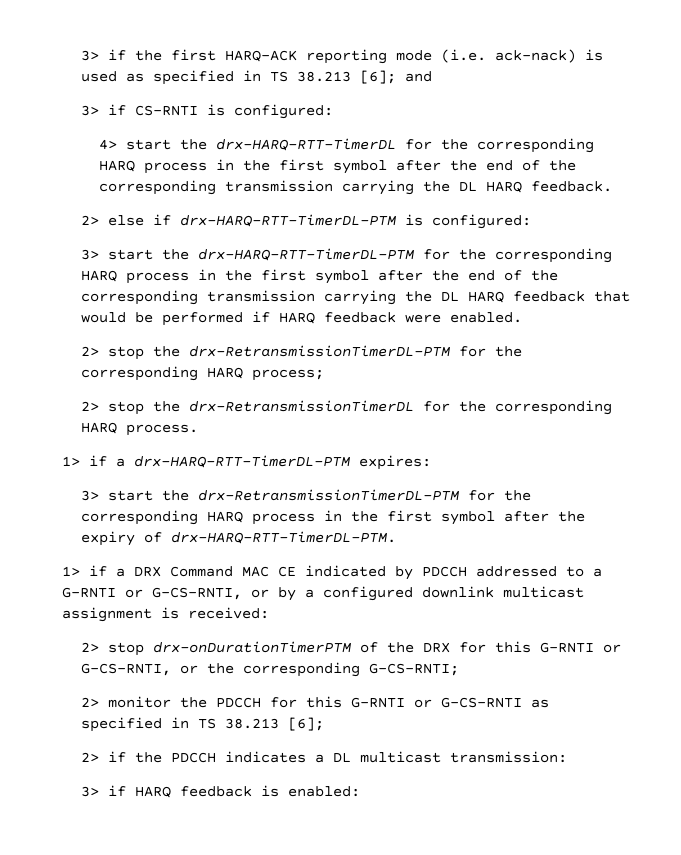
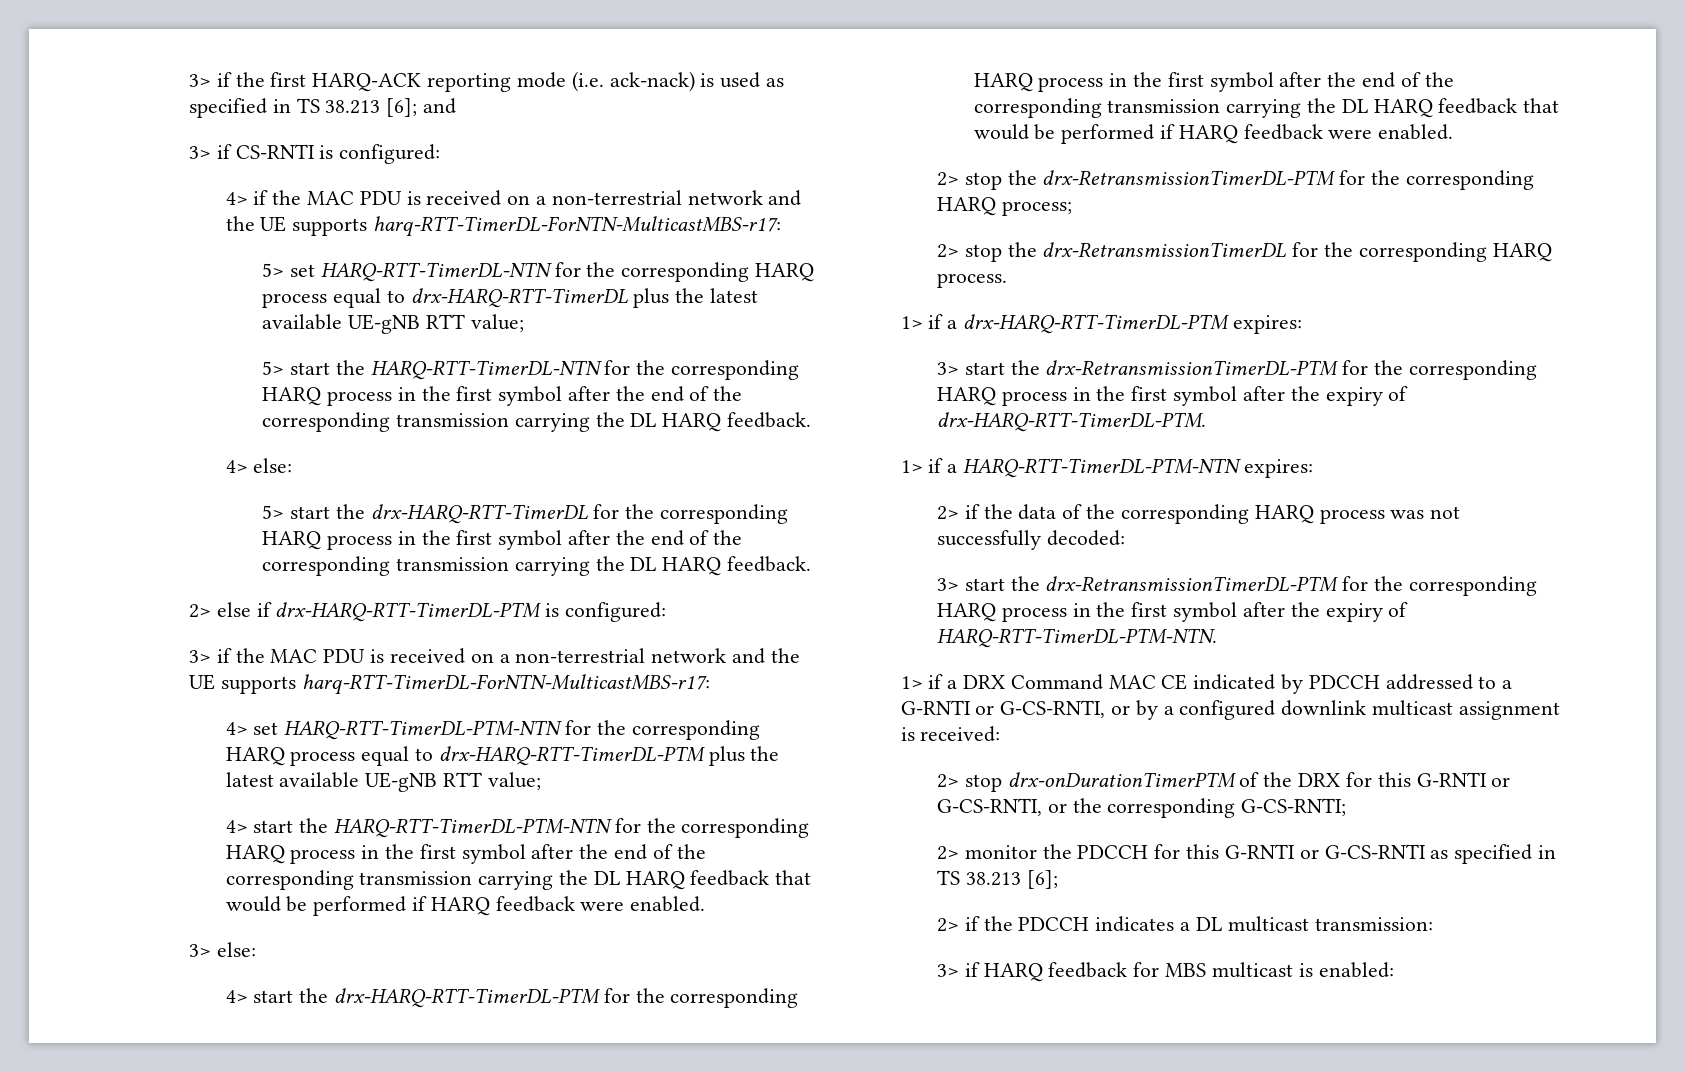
(118, 144) none -> [253,190,802,206] [225,216,782,237] [262,262,814,282] [262,288,758,308] [262,314,524,334] [262,360,799,380] [262,386,743,406] [262,412,811,432] [225,458,293,473] [262,505,285,519] if the MAC PDU is received on a non-terrestrial network and the UE supports harq-RTT-TimerDL-ForNTN-MulticastMBS-r17: // 5> set HARQ-RTT-TimerDL-NTN for the corresponding HARQ process equal to drx-HARQ-RTT-TimerDL plus the latest available UE-gNB RTT value; // 5> start the HARQ-RTT-TimerDL-NTN for the corresponding HARQ process in the first symbol after the end of the corresponding transmission carrying the DL HARQ feedback. // 4> else: // 5>
(99, 254) none -> [216,648,800,664] [189,674,710,695] [225,720,760,740] [225,746,780,766] [225,772,541,792] [225,818,810,838] [225,844,706,864] [225,870,812,890] [225,896,706,916] [189,942,256,957] [225,990,248,1003] if the MAC PDU is received on a non-terrestrial network and the UE supports harq-RTT-TimerDL-ForNTN-MulticastMBS-r17: // 4> set HARQ-RTT-TimerDL-PTM-NTN for the corresponding HARQ process equal to drx-HARQ-RTT-TimerDL-PTM plus the latest available UE-gNB RTT value; // 4> start the HARQ-RTT-TimerDL-PTM-NTN for the corresponding HARQ process in the first symbol after the end of the corresponding transmission carrying the DL HARQ feedback that would be performed if HARQ feedback were enabled. // 3> else: // 4>
(396, 537) none -> [900,458,1313,478] [937,504,1461,524] [937,530,1125,550] [937,576,1537,596] [937,602,1409,622] [937,628,1218,648] // 1> if a HARQ-RTT-TimerDL-PTM-NTN expires: // 2> if the data of the corresponding HARQ process was not successfully decoded: // 3> start the drx-RetransmissionTimerDL-PTM for the corresponding HARQ process in the first symbol after the expiry of HARQ-RTT-TimerDL-PTM-NTN.
(252, 791) none -> [1133,962,1293,978] for MBS multicast

